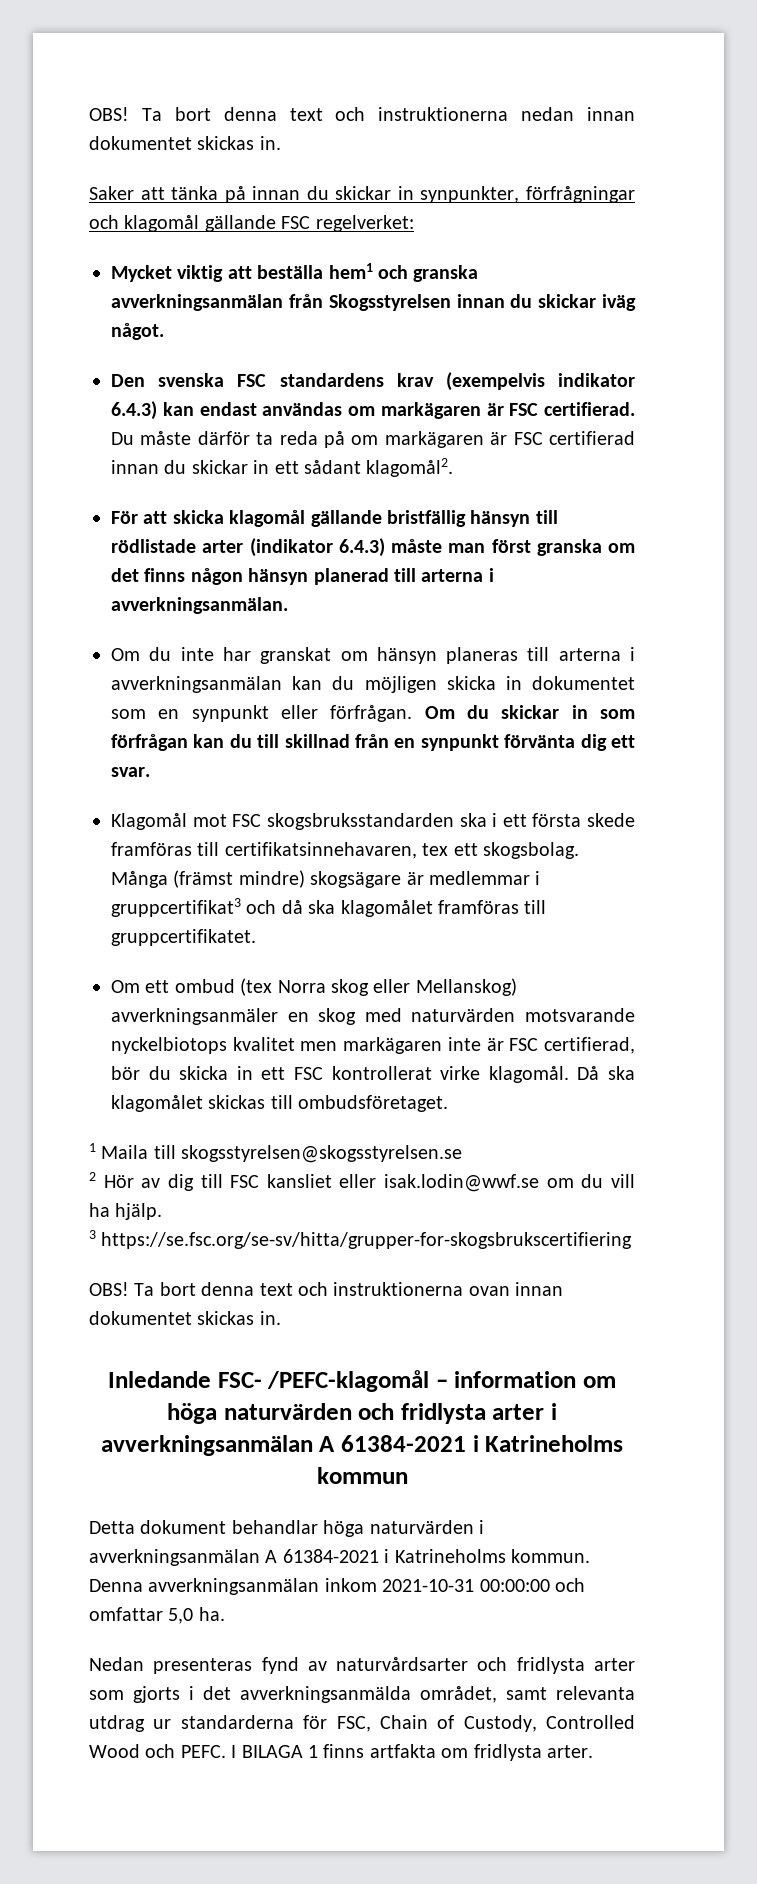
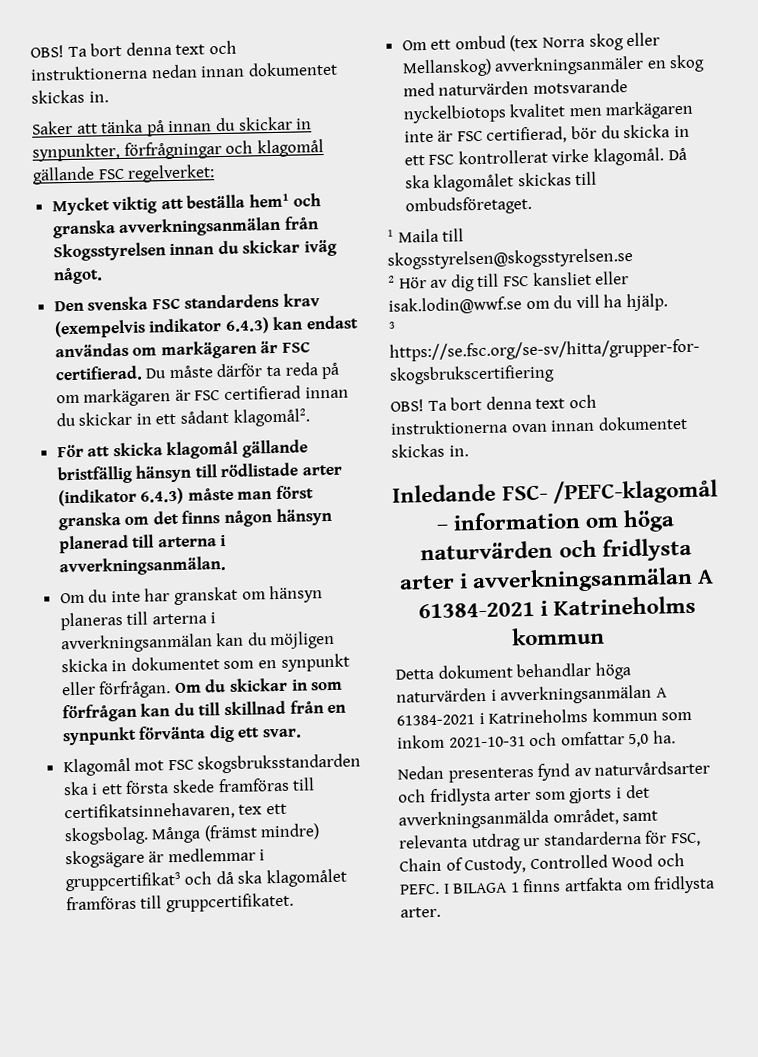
[510,1549,590,1563] [89,1578,320,1595] kommun. Denna avverkningsanmälan -> [591,707,693,722] kommun som
[479,1579,550,1592] 00:00:00 -> (526, 742) none

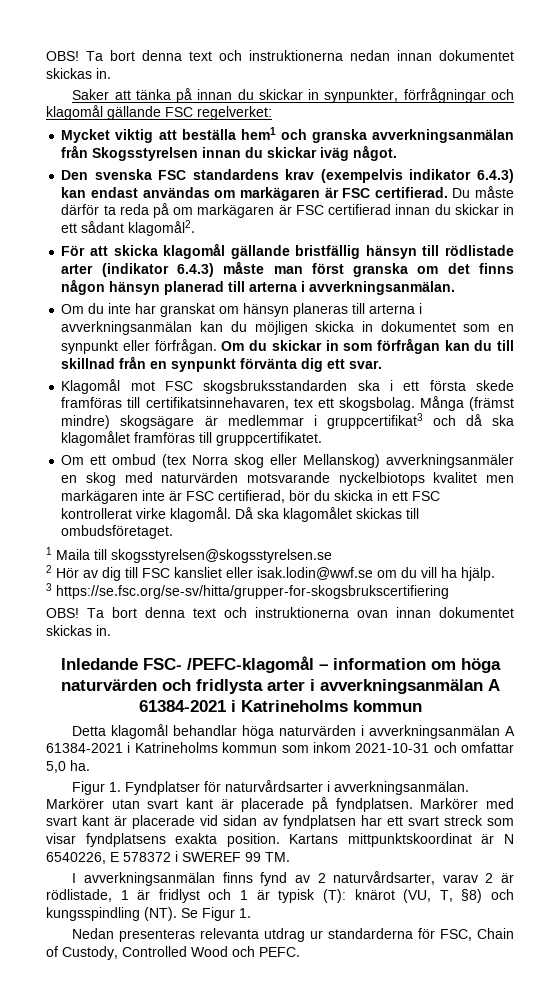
[437,664,513,679] dokument -> [111,724,169,739] klagomål
[397,760,711,783] [398,784,650,807] [398,808,659,830] Nedan presenteras fynd av naturvårdsarter och fridlysta arter som gjorts i det avverkningsanmälda området, samt -> [72,780,470,795] [46,797,514,812] [46,815,514,829] [46,833,514,847] [46,851,290,864] [72,871,515,886] [46,889,515,903] [46,907,251,921] [72,928,196,942] Figur 1. Fyndplatser för naturvårdsarter i avverkningsanmälan. Markörer utan svart kant är placerade på fyndplatsen. Markörer med svart kant är placerade vid sidan av fyndplatsen har ett svart streck som visar fyndplatsens exakta position. Kartans mittpunktskoordinat är N 6540226, E 578372 i SWEREF 99 TM. // I avverkningsanmälan finns fynd av 2 naturvårdsarter, varav 2 är rödlistade, 1 är fridlyst och 1 är typisk (T): knärot (VU, T, §8) och kungsspindling (NT). Se Figur 1. // Nedan presenteras
[442,875,716,894] [400,906,441,918] I BILAGA 1 finns artfakta om fridlysta arter. -> (300, 952) none

